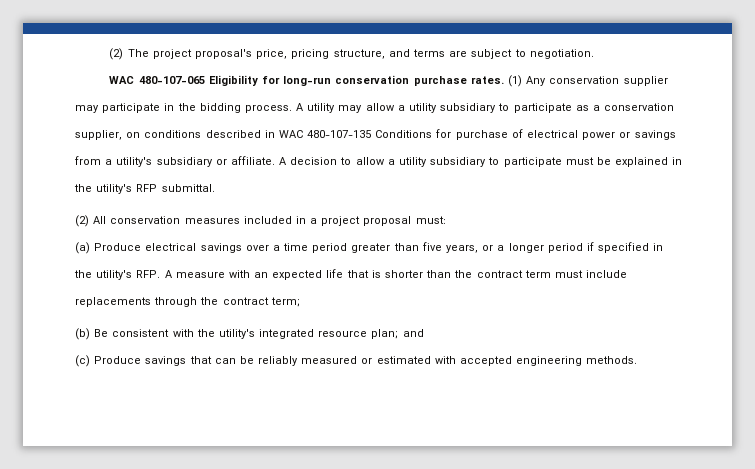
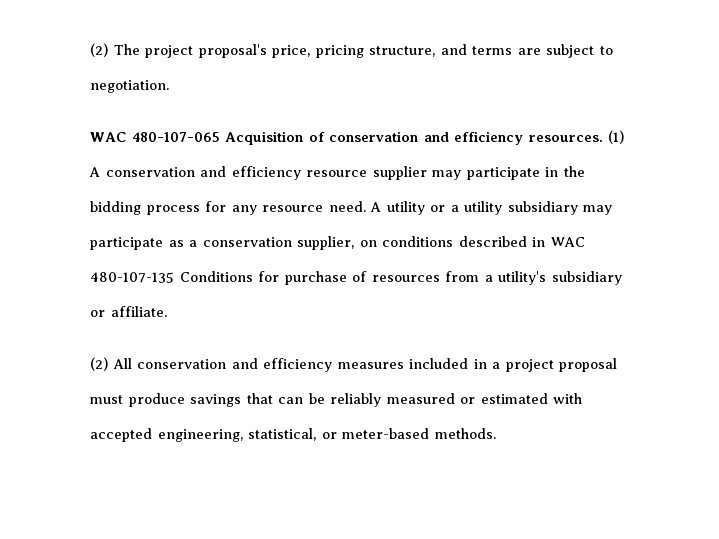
[208,75,620,87] Eligibility for long-run conservation purchase rates. (1) Any conservation -> [225,130,625,145] [89,166,368,180] Acquisition of conservation and efficiency resources. (1) A conservation and efficiency resource
[244,103,510,113] process. A utility may allow a utility subsidiary to -> [146,201,613,215] process for any resource need. A utility or a utility subsidiary may
[527,130,676,140] electrical power or savings -> [371,275,440,282] resources
[279,157,683,167] [74,184,215,194] A decision to allow a utility subsidiary to participate must be explained in the utility's RFP submittal. -> (167, 311) none
(181, 220) none -> [231,358,333,372] and efficiency
[415,216,446,224] [75,242,664,254] [74,269,628,280] [75,297,300,307] [75,328,424,340] [75,355,142,367] must: // (a) Produce electrical savings over a time period greater than five years, or a longer period if specified in the utility's RFP. A measure with an expected life that is shorter than the contract term must include replacements through the contract term; // (b) Be consistent with the utility's integrated resource plan; and // (c) Produce -> [90,393,185,407] must produce
[516,356,583,366] engineering -> [157,428,430,442] engineering, statistical, or meter-based

